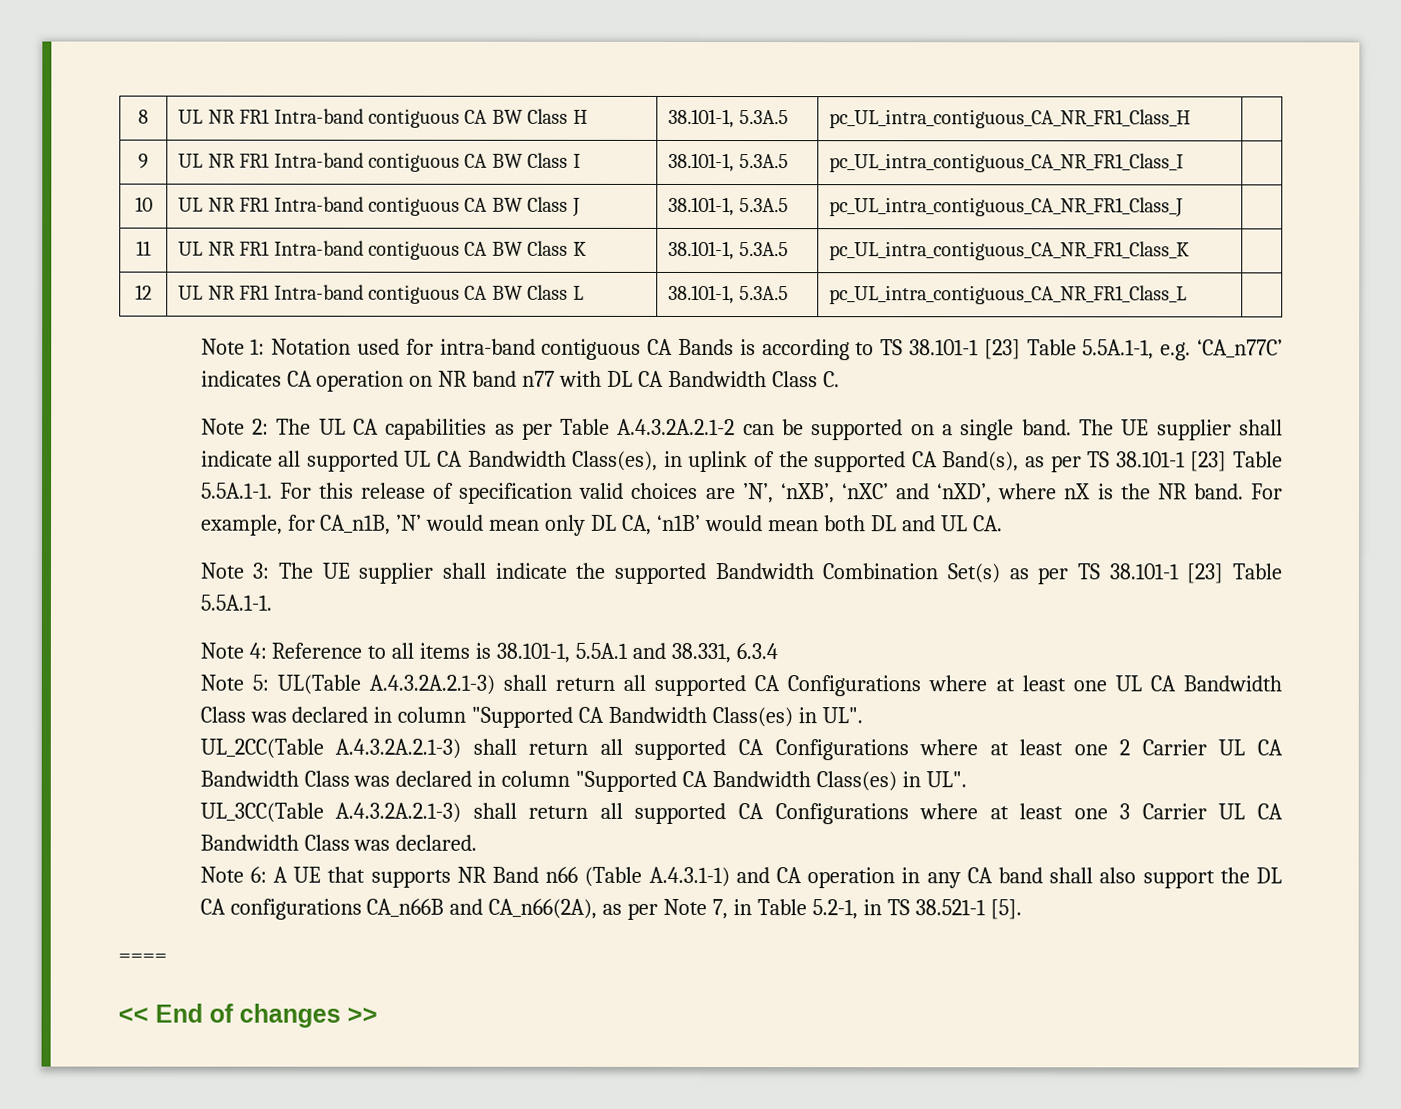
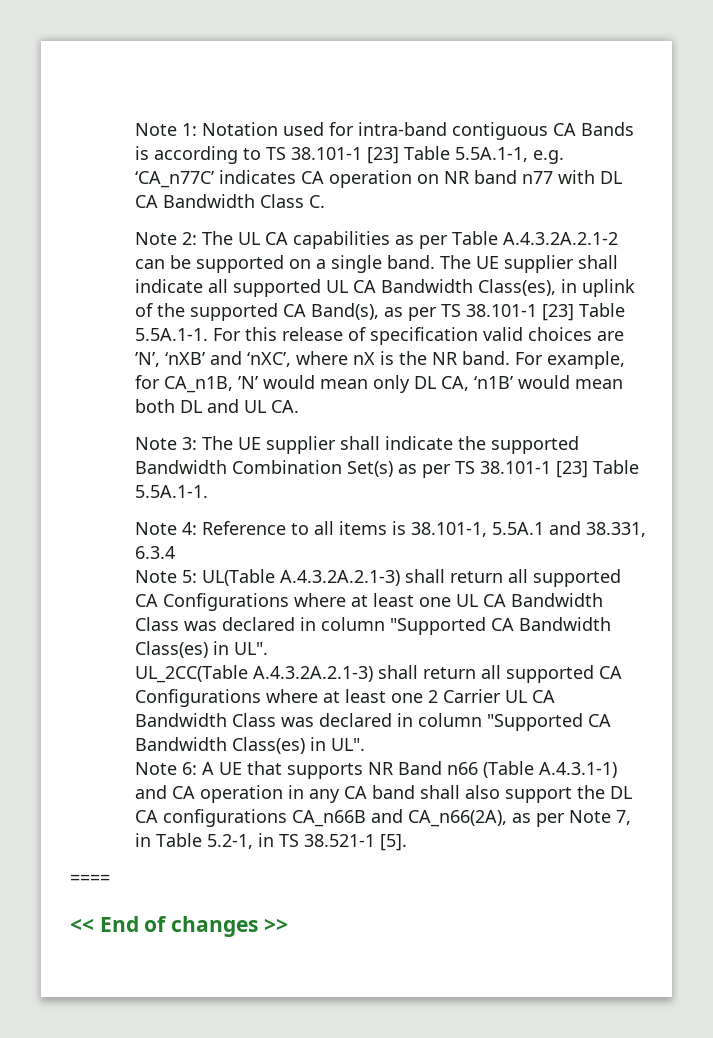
[138,109,149,124] [178,108,588,128] [668,108,789,129] [829,109,1192,129] [138,153,149,169] [178,152,581,172] [668,152,789,173] [829,153,1185,173] [134,196,153,212] [178,196,580,217] [668,196,789,217] [829,197,1184,218] [136,240,152,256] [178,240,587,260] [668,240,789,261] [829,241,1191,261] [135,284,152,300] [178,284,584,304] [668,284,789,305] [829,285,1188,305] 8 | UL NR FR1 Intra-band contiguous CA BW Class H | 38.101-1, 5.3A.5 | pc_UL_intra_contiguous_CA_NR_FR1_Class_H | // 9 | UL NR FR1 Intra-band contiguous CA BW Class I | 38.101-1, 5.3A.5 | pc_UL_intra_contiguous_CA_NR_FR1_Class_I | // 10 | UL NR FR1 Intra-band contiguous CA BW Class J | 38.101-1, 5.3A.5 | pc_UL_intra_contiguous_CA_NR_FR1_Class_J | // 11 | UL NR FR1 Intra-band contiguous CA BW Class K | 38.101-1, 5.3A.5 | pc_UL_intra_contiguous_CA_NR_FR1_Class_K | // 12 | UL NR FR1 Intra-band contiguous CA BW Class L | 38.101-1, 5.3A.5 | pc_UL_intra_contiguous_CA_NR_FR1_Class_L | // -> (135, 129) none
[780,483,993,504] ‘nXB’, ‘nXC’ and ‘nXD’, -> [165,351,292,367] ‘nXB’ and ‘nXC’,
[199,802,1283,825] [199,834,478,851] // UL_3CC(Table A.4.3.2A.2.1-3) shall return all supported CA Configurations where at least one 3 Carrier UL CA Bandwidth Class was declared. -> (366, 744) none

